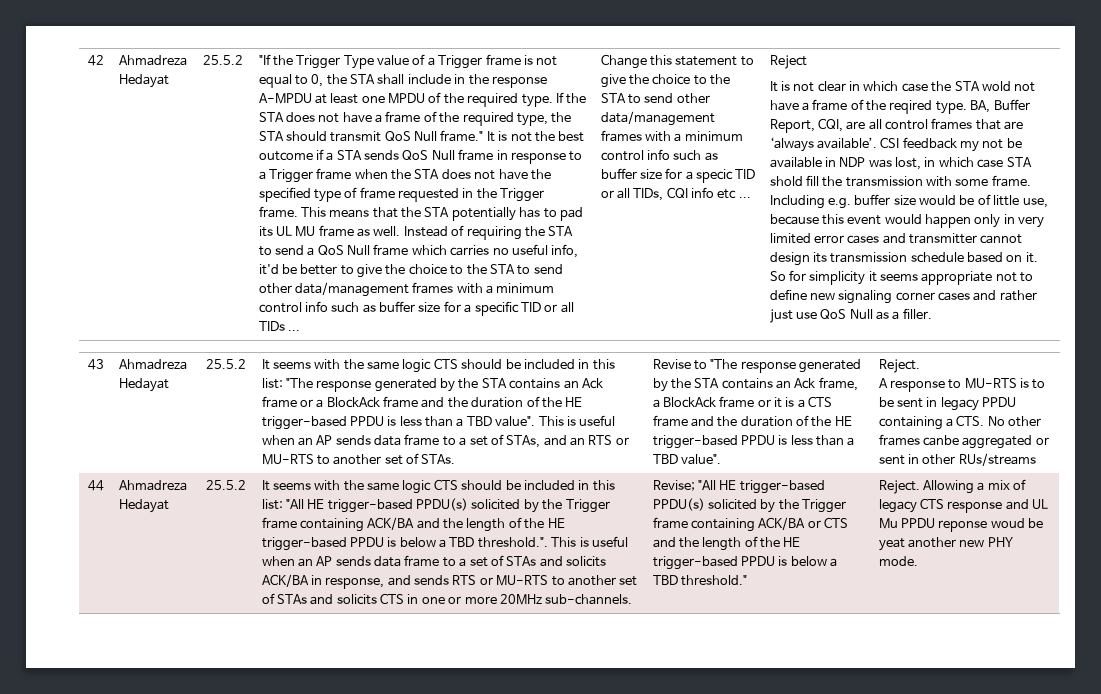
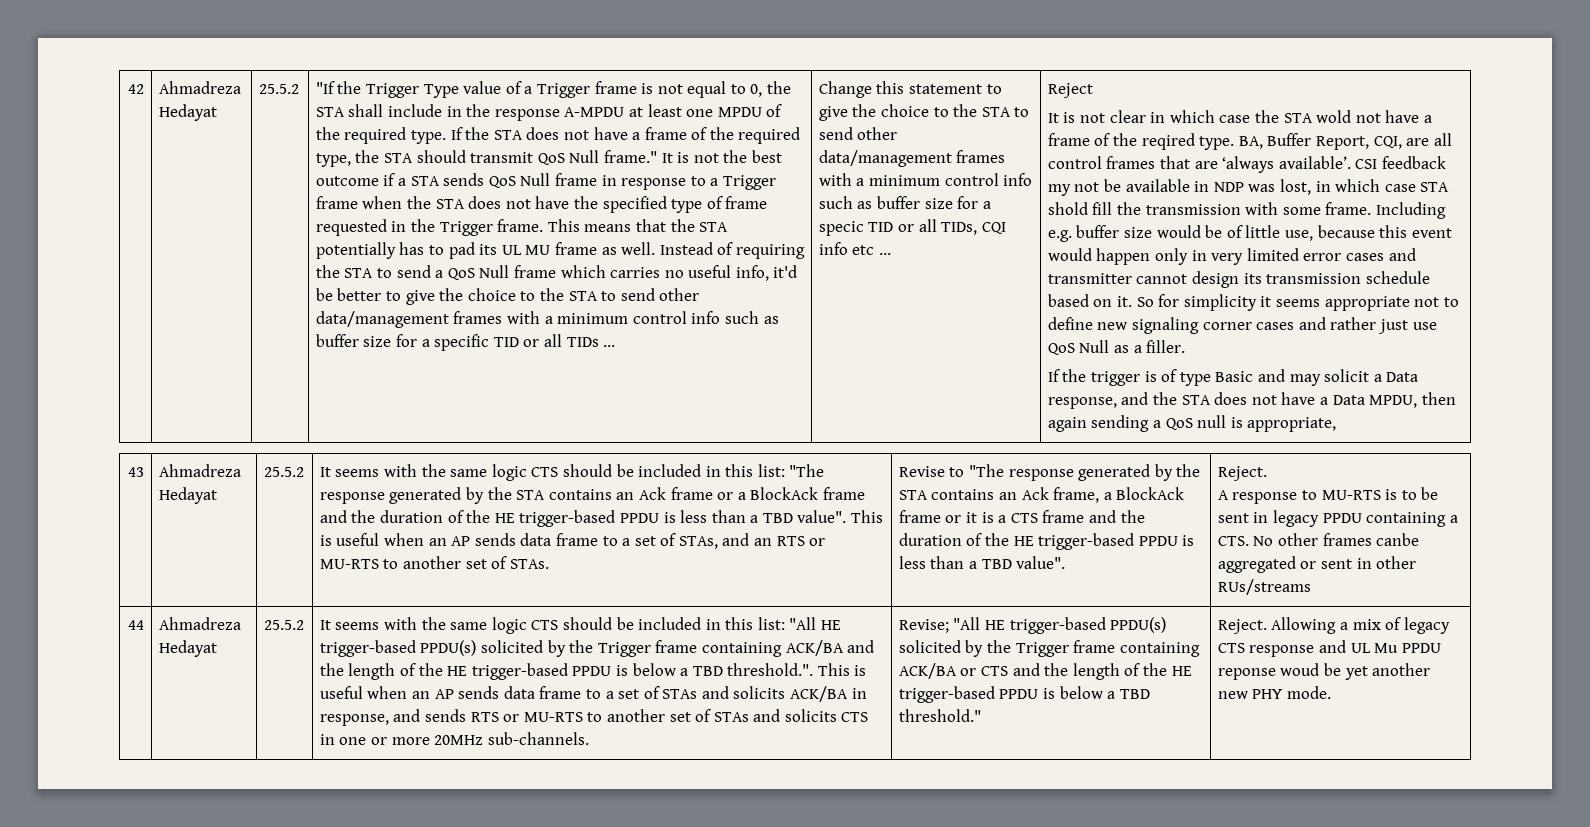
(932, 313) none -> [1047,369,1419,386] [1047,392,1456,409] [1047,415,1337,432] // If the trigger is of type Basic and may solicit a Data response, and the STA does not have a Data MPDU, then again sending a QoS null is appropriate,
[878,538,905,551] yeat -> [1344,666,1368,680] yet

